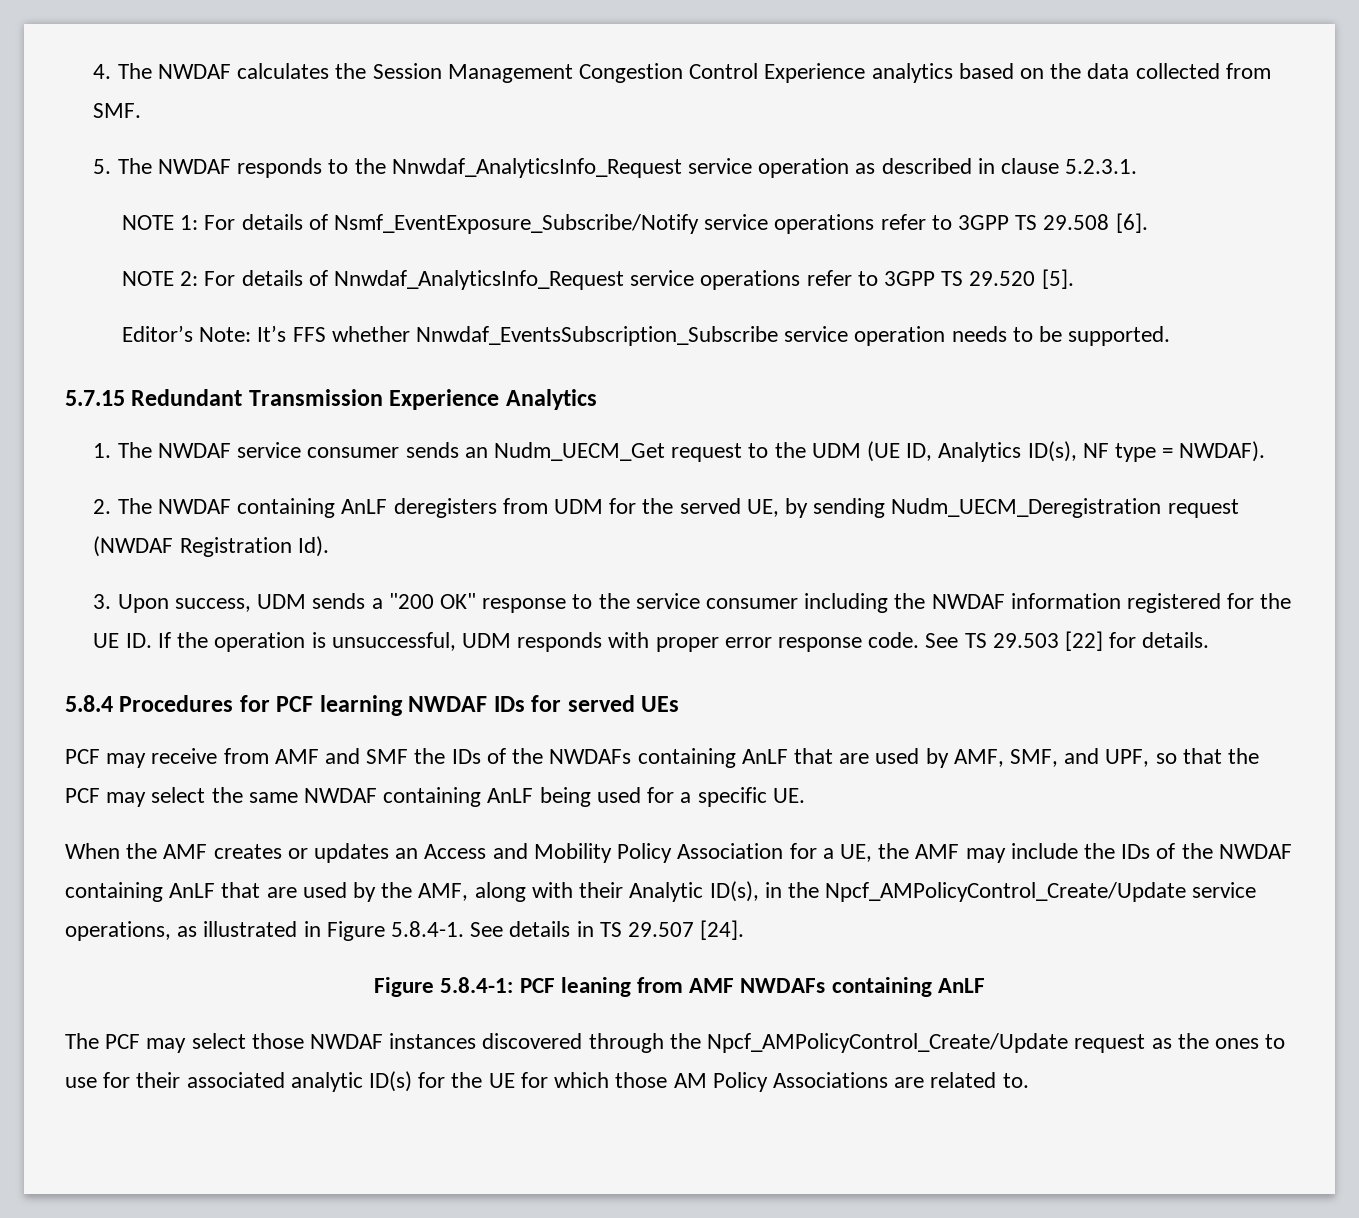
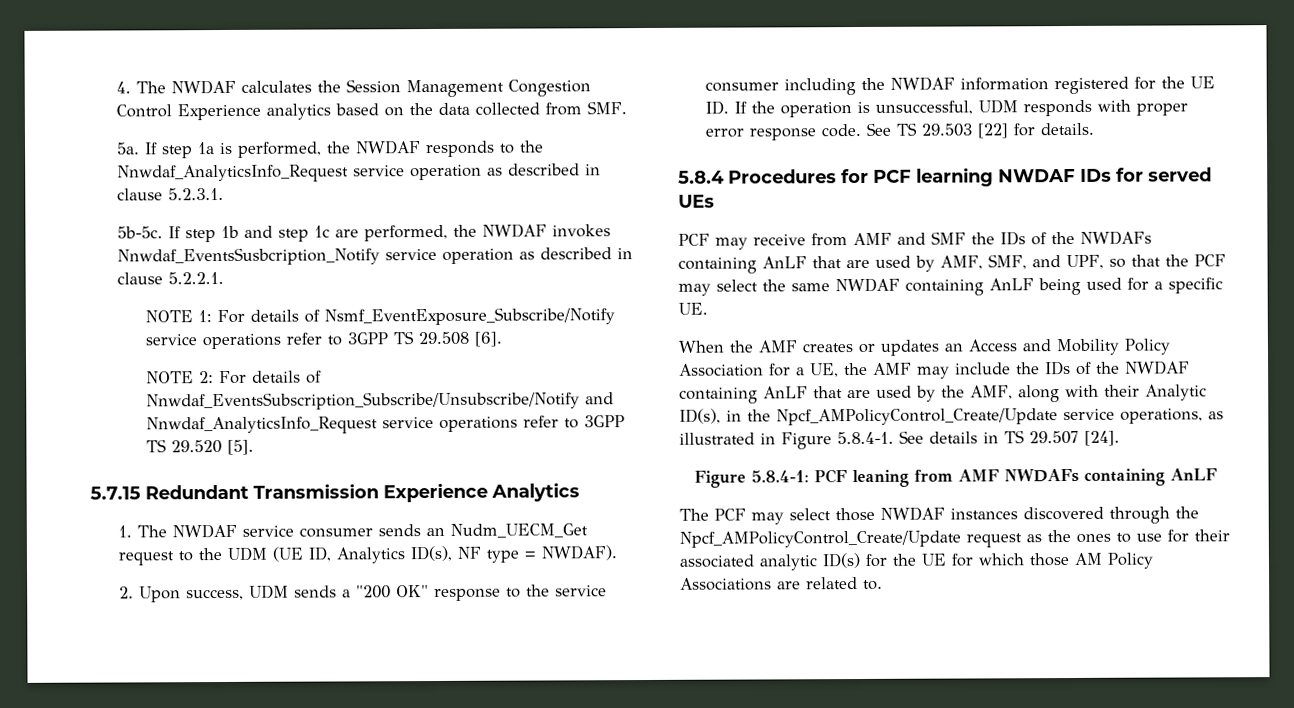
[93,158,152,174] 5. The -> [116,141,352,159] 5a. If step 1a is performed, the
(1138, 166) none -> [117,223,612,243] [117,247,634,266] [117,271,225,285] // 5b-5c. If step 1b and step 1c are performed, the NWDAF invokes Nnwdaf_EventsSusbcription_Notify service operation as described in clause 5.2.2.1.
(328, 278) none -> [146,391,615,411] Nnwdaf_EventsSubscription_Subscribe/Unsubscribe/Notify and
[121,325,1171,346] // Editor’s Note: It’s FFS whether Nnwdaf_EventsSubscription_Subscribe service operation needs to be supported. -> (255, 447) none
[117,498,1239,518] [93,536,329,557] [93,594,112,609] The NWDAF containing AnLF deregisters from UDM for the served UE, by sending Nudm_UECM_Deregistration request (NWDAF Registration Id). // 3. -> (135, 592) none

